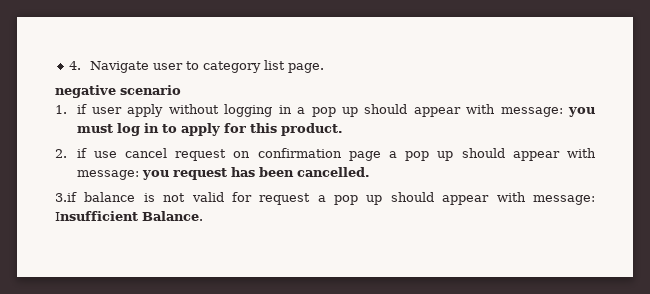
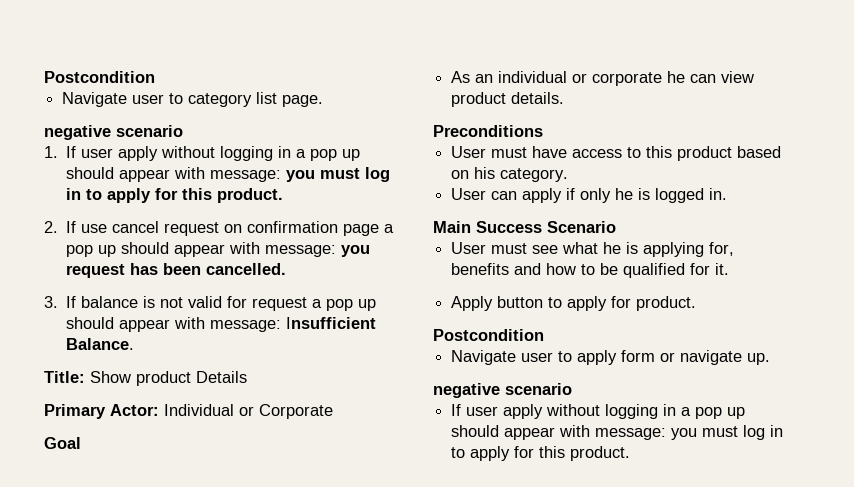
[68,61,81,70] 4. -> [44,71,155,83] Postcondition //
[76,104,87,114] if -> [66,146,77,158] If
[76,148,87,158] if -> [66,221,77,233] If
[55,192,77,202] 3.if -> [44,296,77,308] 3. If
(203, 216) none -> [44,371,247,386] [44,404,333,419] [44,437,81,449] [451,71,755,86] [451,92,565,107] [433,125,543,137] [451,146,782,161] [451,167,569,182] [451,188,728,203] [433,221,616,233] [451,242,735,257] [451,263,730,278] [451,296,697,311] [433,329,544,341] [451,350,771,365] [433,383,572,398] [451,404,746,419] [451,425,784,440] [451,446,631,461] // Title: Show product Details // Primary Actor: Individual or Corporate // Goal // As an individual or corporate he can view product details. // Preconditions // User must have access to this product based on his category. // User can apply if only he is logged in. // Main Success Scenario // User must see what he is applying for, benefits and how to be qualified for it. // Apply button to apply for product. // Postcondition // Navigate user to apply form or navigate up. // negative scenario // If user apply without logging in a pop up should appear with message: you must log in to apply for this product.

